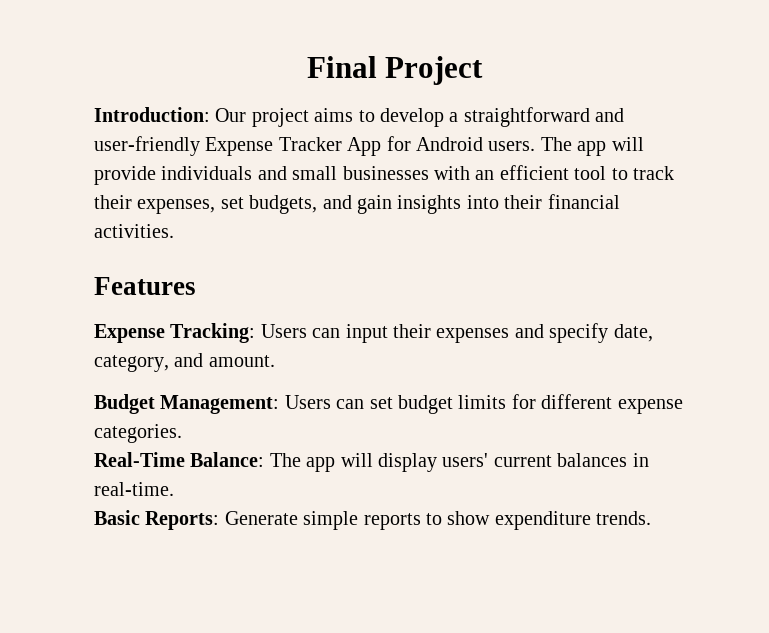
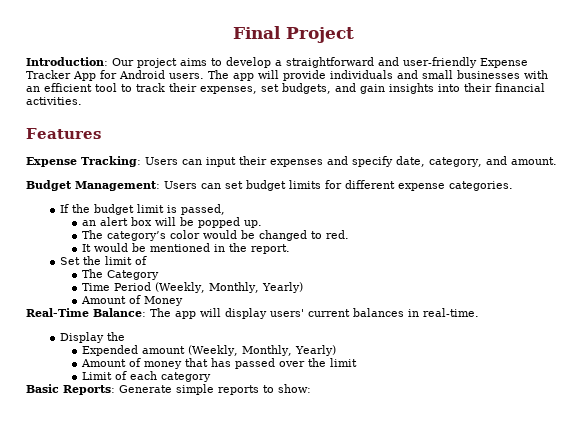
(182, 433) none -> [59,204,225,215] [81,217,262,228] [81,230,349,241] [81,243,290,254] [59,256,147,265] [81,269,159,280] [81,282,303,293] [80,295,183,306] // If the budget limit is passed, // an alert box will be popped up. // The category’s color would be changed to red. // It would be mentioned in the report. // Set the limit of // The Category // Time Period (Weekly, Monthly, Yearly) // Amount of Money
(174, 489) none -> [59,332,125,343] [81,345,336,356] [80,358,357,369] [81,371,211,382] // Display the // Expended amount (Weekly, Monthly, Yearly) // Amount of money that has passed over the limit // Limit of each category
[447,511,652,530] show expenditure trends. -> [278,384,311,393] show:

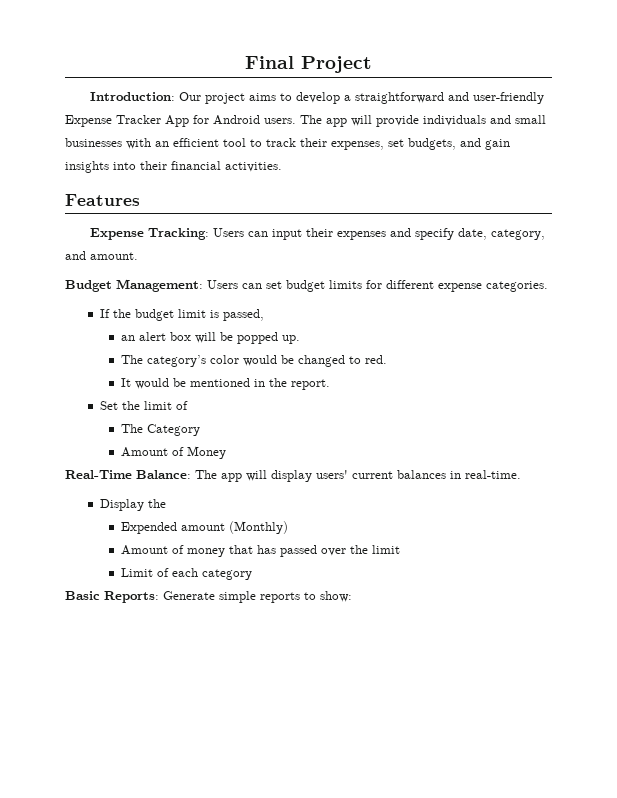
[81,282,303,293] // Time Period (Weekly, Monthly, Yearly) -> (200, 430) none
[187,345,336,356] (Weekly, Monthly, Yearly) -> [228,521,288,534] (Monthly)

